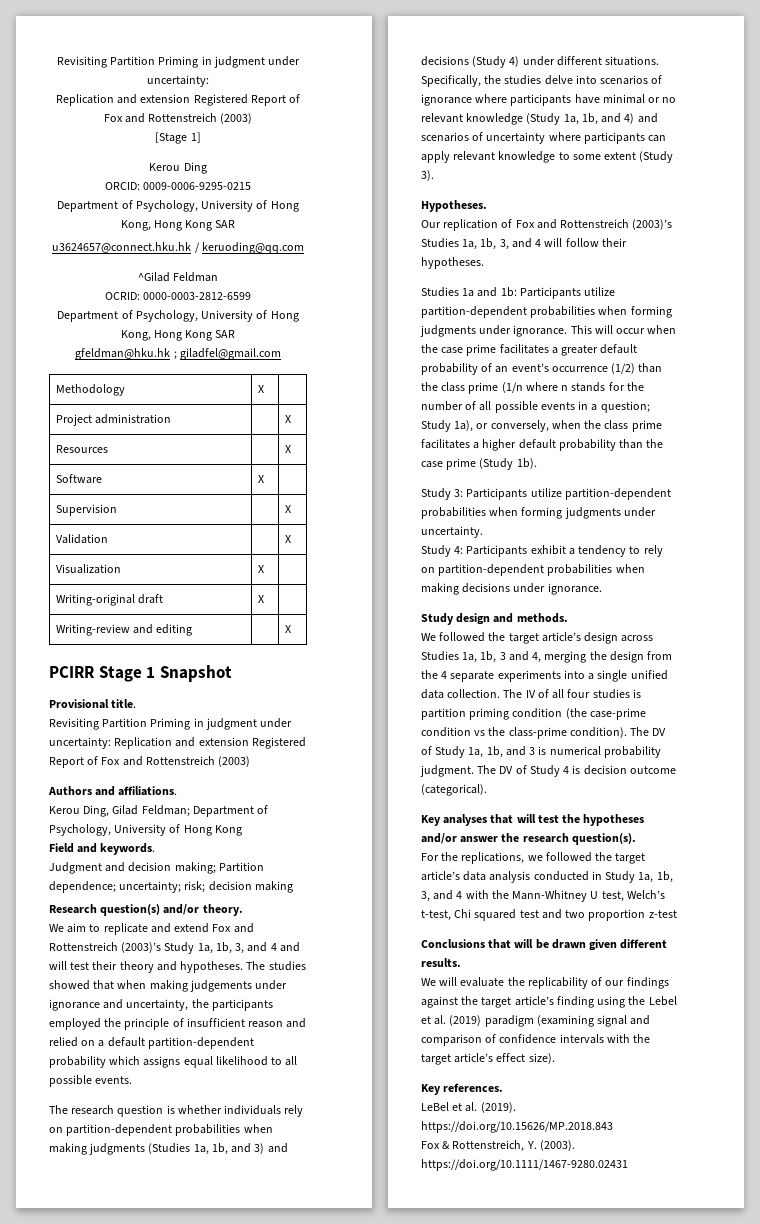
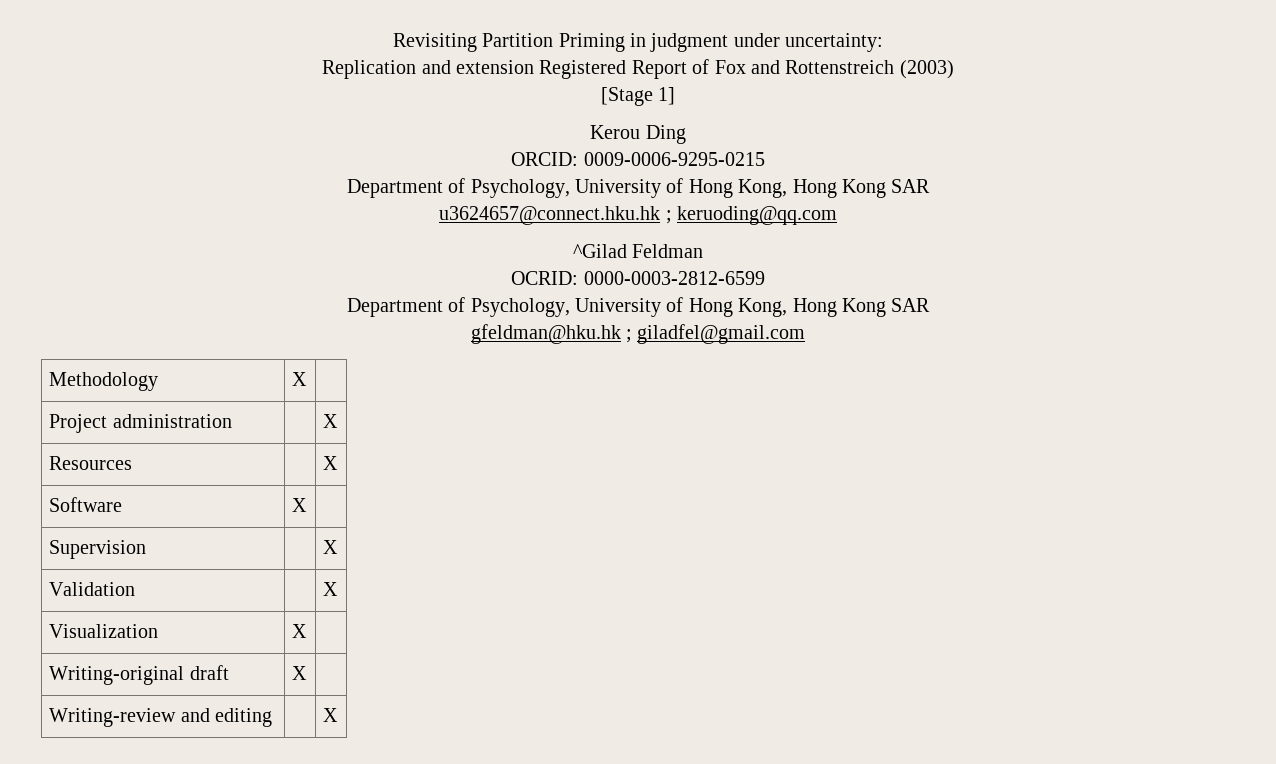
[194,242,200,253] / -> [665,210,672,224] ;
[49,665,232,682] [49,699,137,709] [49,718,293,730] [49,737,306,749] [49,756,251,768] [48,786,178,796] [49,805,269,817] [49,824,242,836] [49,843,156,855] [49,862,264,874] [49,881,293,893] [49,904,243,916] [49,923,254,935] [49,942,300,954] [49,961,306,973] [49,980,288,992] [49,999,273,1011] [49,1018,307,1030] [49,1037,254,1049] [49,1056,298,1068] [49,1075,133,1087] [49,1105,304,1117] [49,1124,273,1136] [49,1143,288,1155] [421,56,660,68] [421,75,663,87] [421,94,677,106] [421,113,658,125] [421,132,667,144] [421,151,674,163] [421,170,434,181] [421,200,487,212] [421,219,673,231] [421,238,627,250] [421,257,484,269] [421,287,616,299] [421,306,672,318] [420,325,677,337] [421,344,638,356] [421,363,663,375] [421,382,644,394] [421,401,650,413] [421,420,662,432] [421,439,664,451] [421,458,537,470] [421,488,671,500] [421,507,656,519] [421,526,483,538] [421,545,663,557] [421,564,645,576] [421,583,602,595] [421,613,568,625] [421,632,654,644] [421,651,673,663] [421,670,668,682] [421,689,641,699] [421,708,646,720] [421,727,667,739] [421,746,661,758] [420,765,676,777] [421,784,487,796] [421,814,645,826] [421,833,636,845] [421,852,646,864] [421,871,673,883] [421,890,665,902] [421,909,677,921] [421,939,668,951] [421,958,461,967] [421,977,669,989] [421,996,677,1008] [421,1015,651,1027] [421,1034,651,1046] [421,1053,555,1065] [421,1083,504,1095] [421,1102,516,1113] [421,1121,613,1133] [421,1140,575,1152] [421,1159,628,1171] // PCIRR Stage 1 Snapshot // Provisional title. // Revisiting Partition Priming in judgment under uncertainty: Replication and extension Registered Report of Fox and Rottenstreich (2003) // Authors and affiliations. // Kerou Ding, Gilad Feldman; Department of Psychology, University of Hong Kong // Field and keywords. // Judgment and decision making; Partition dependence; uncertainty; risk; decision making // Research question(s) and/or theory. // We aim to replicate and extend Fox and Rottenstreich (2003)’s Study 1a, 1b, 3, and 4 and will test their theory and hypotheses. The studies showed that when making judgements under ignorance and uncertainty, the participants employed the principle of insufficient reason and relied on a default partition-dependent probability which assigns equal likelihood to all possible events. // The research question is whether individuals rely on partition-dependent probabilities when making judgments (Studies 1a, 1b, and 3) and decisions (Study 4) under different situations. Specifically, the studies delve into scenarios of ignorance where participants have minimal or no relevant knowledge (Study 1a, 1b, and 4) and scenarios of uncertainty where participants can apply relevant knowledge to some extent (Study 3). // Hypotheses. // Our replication of Fox and Rottenstreich (2003)’s Studies 1a, 1b, 3, and 4 will follow their hypotheses. // Studies 1a and 1b: Participants utilize partition-dependent probabilities when forming judgments under ignorance. This will occur when the case prime facilitates a greater default probability of an event’s occurrence (1/2) than the class prime (1/n where n stands for the number of all possible events in a question; Study 1a), or conversely, when the class prime facilitates a higher default probability than the case prime (Study 1b). // Study 3: Participants utilize partition-dependent probabilities when forming judgments under uncertainty. // Study 4: Participants exhibit a tendency to rely on partition-dependent probabilities when making decisions under ignorance. // Study design and methods. // We followed the target article’s design across Studies 1a, 1b, 3 and 4, merging the design from the 4 separate experiments into a single unified data collection. The IV of all four studies is partition priming condition (the case-prime condition vs the class-prime condition). The DV of Study 1a, 1b, and 3 is numerical probability judgment. The DV of Study 4 is decision outcome (categorical). // Key analyses that will test the hypotheses and/or answer the research question(s). // For the replications, we followed the target article’s data analysis conducted in Study 1a, 1b, 3, and 4 with the Mann-Whitney U test, Welch’s t-test, Chi squared test and two proportion z-test // Conclusions that will be drawn given different results. // We will evaluate the replicability of our findings against the target article’s finding using the Lebel et al. (2019) paradigm (examining signal and comparison of confidence intervals with the target article’s effect size). // Key references. // LeBel et al. (2019). https://doi.org/10.15626/MP.2018.843 // Fox & Rottenstreich, Y. (2003). https://doi.org/10.1111/1467-9280.02431 -> (339, 715) none

